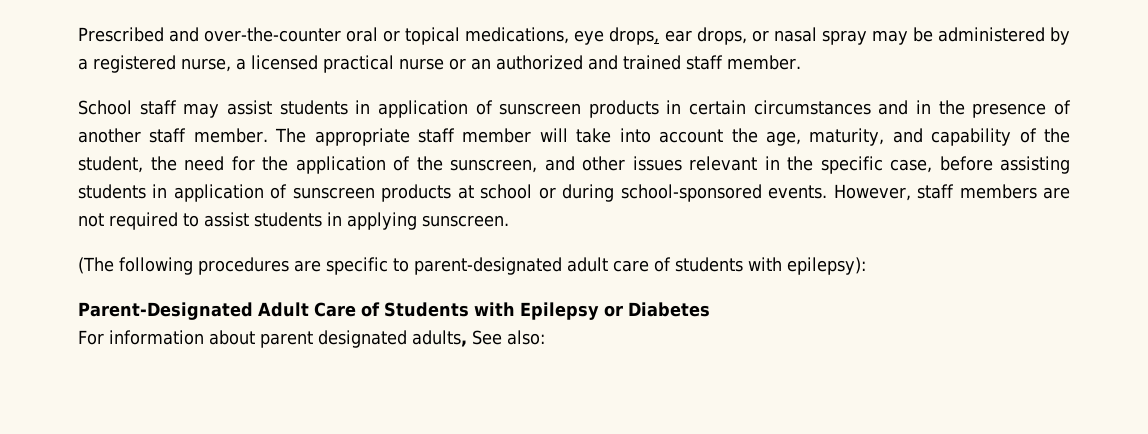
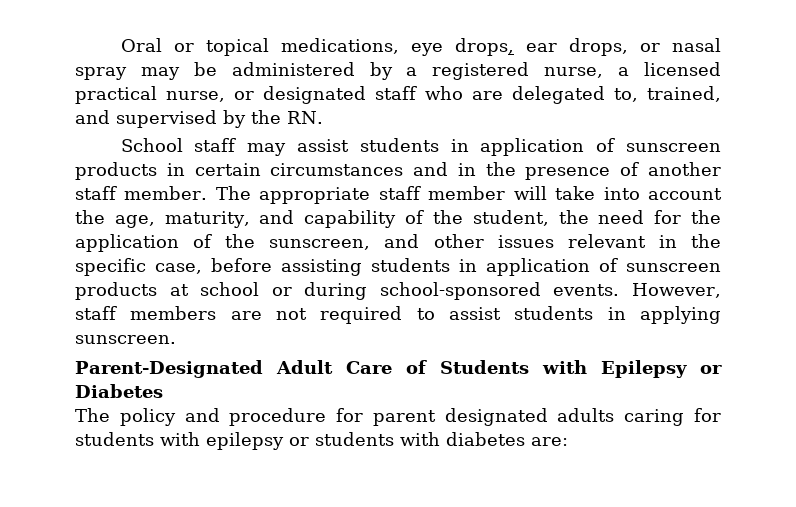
[78,27,379,42] Prescribed and over-the-counter oral -> [120,38,162,52] Oral
[399,55,801,70] nurse or an authorized and trained staff member. -> [166,86,721,104] [75,110,323,128] nurse, or designated staff who are delegated to, trained, and supervised by the RN.
[78,257,866,275] // (The following procedures are specific to parent-designated adult care of students with epilepsy): -> (176, 339) none
[78,330,545,348] For information about parent designated adults, See also: -> [75,408,721,426] [75,432,568,450] The policy and procedure for parent designated adults caring for students with epilepsy or students with diabetes are:

